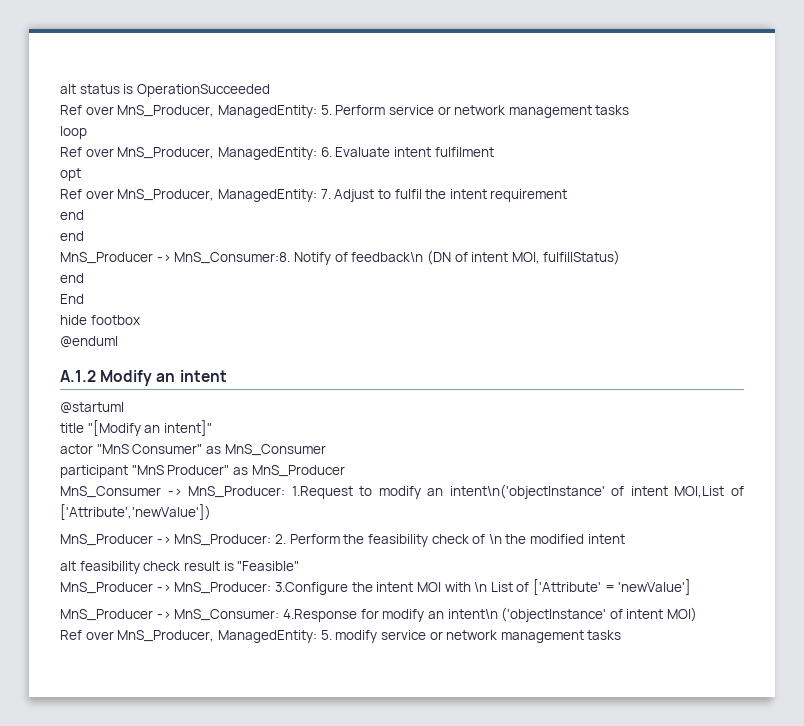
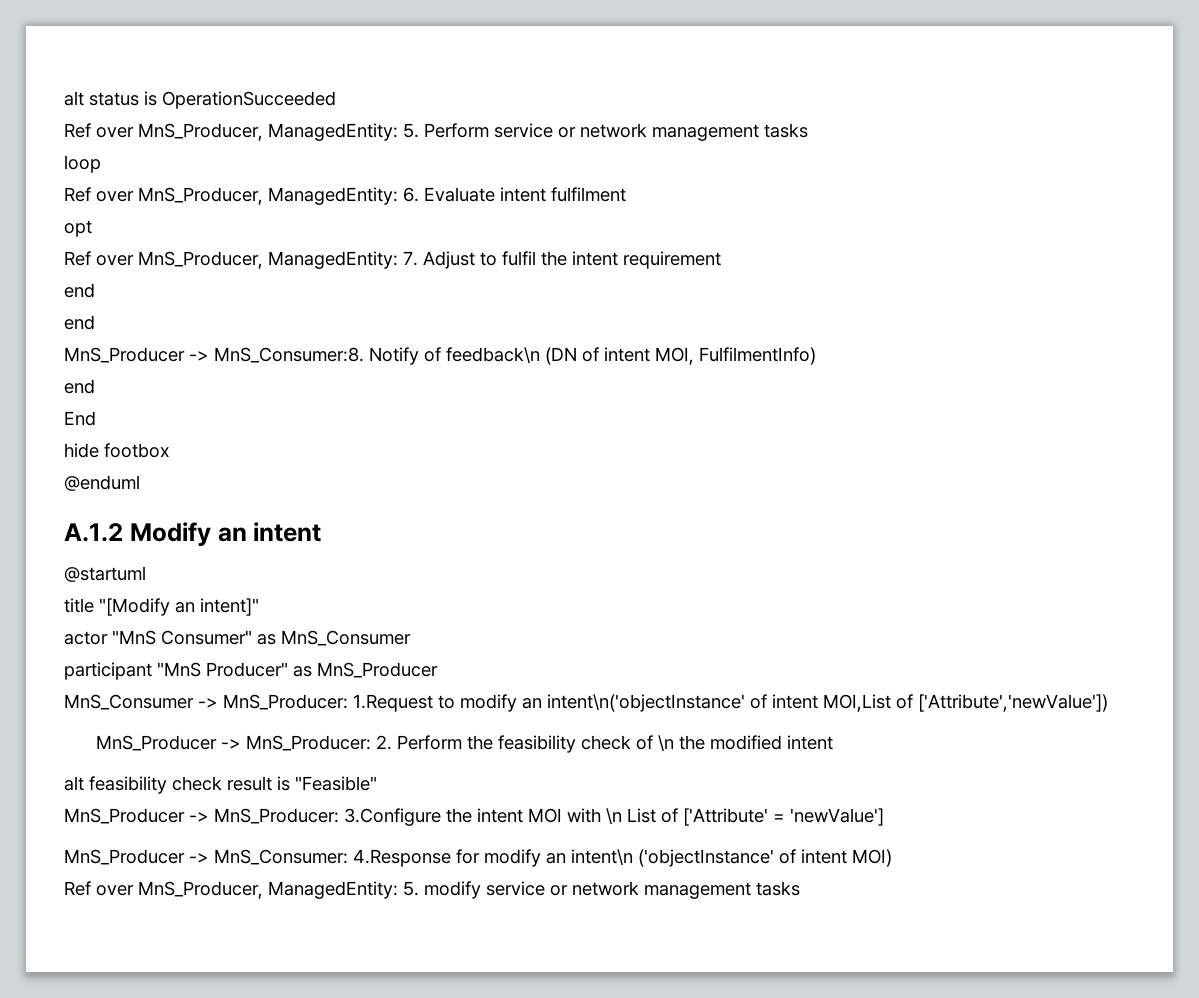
[543,250,621,265] fulfillStatus) -> [699,347,816,365] FulfilmentInfo)

